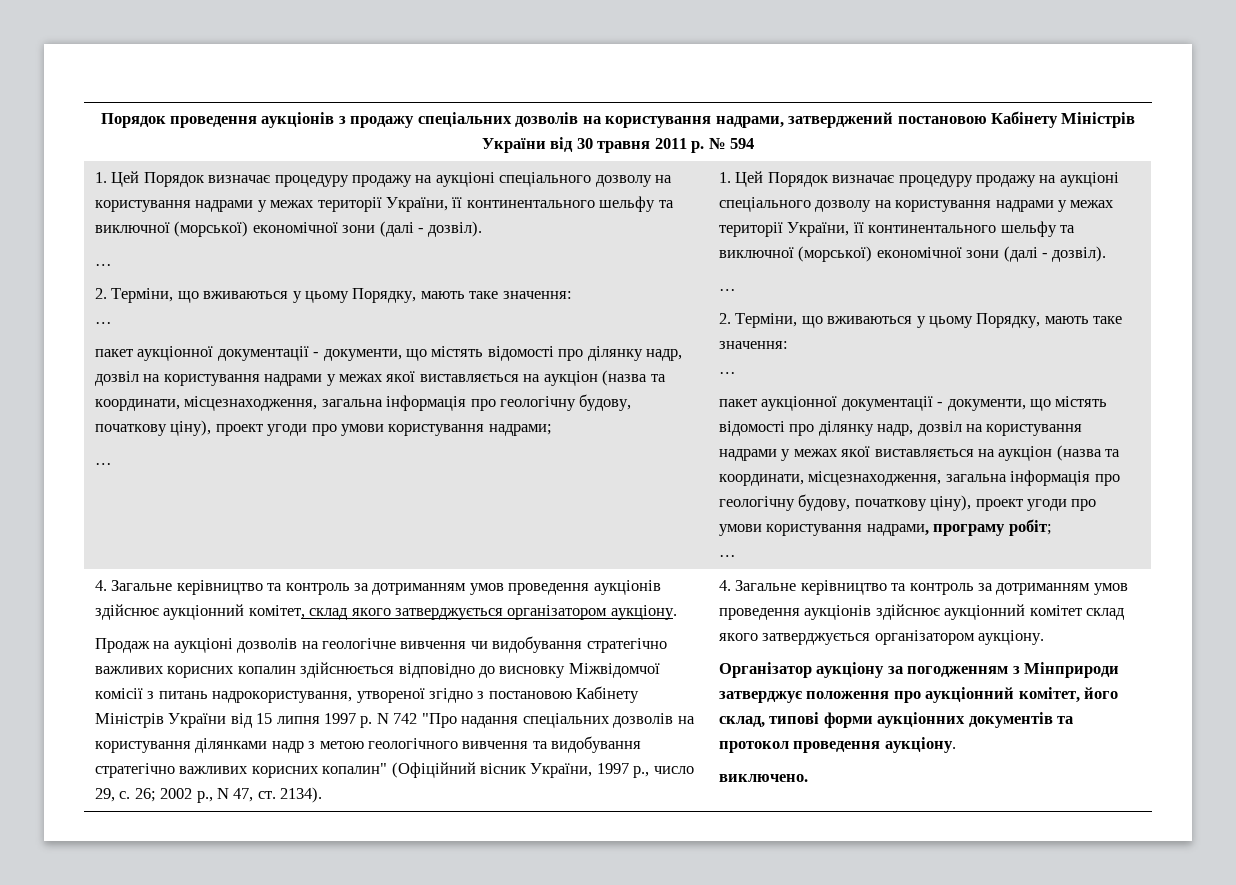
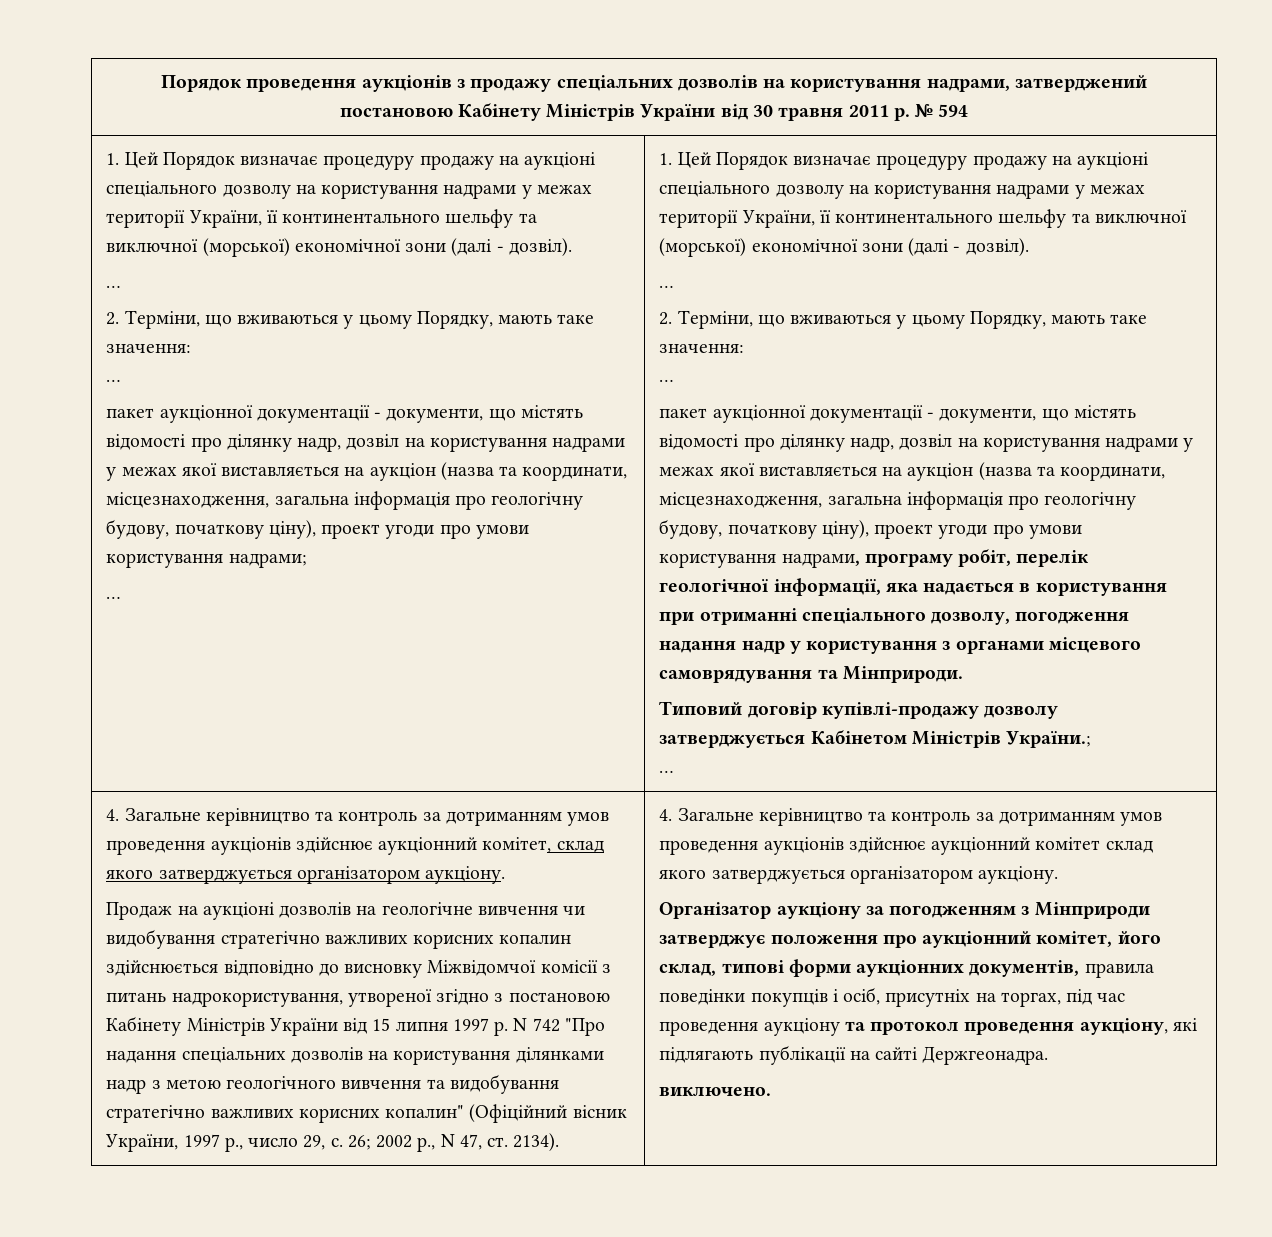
[1008,519,1052,536] робіт; -> [958,549,1090,567] [659,578,1167,596] [659,608,1130,625] [659,637,1141,654] [659,666,963,683] [659,701,1059,719] [659,730,1092,748] робіт, перелік геологічної інформації, яка надається в користування при отриманні спеціального дозволу, погодження надання надр у користування з органами місцевого самоврядування та Мінприроди. // Типовий договір купівлі-продажу дозволу затверджується Кабінетом Міністрів України.;
[968,712,1073,728] [718,737,956,753] документів та протокол проведення аукціону. -> [969,960,1154,978] [659,987,1126,1007] [659,1018,1198,1036] [659,1045,1049,1065] документів, правила поведінки покупців і осіб, присутніх на торгах, під час проведення аукціону та протокол проведення аукціону, які підлягають публікації на сайті Держгеонадра.

